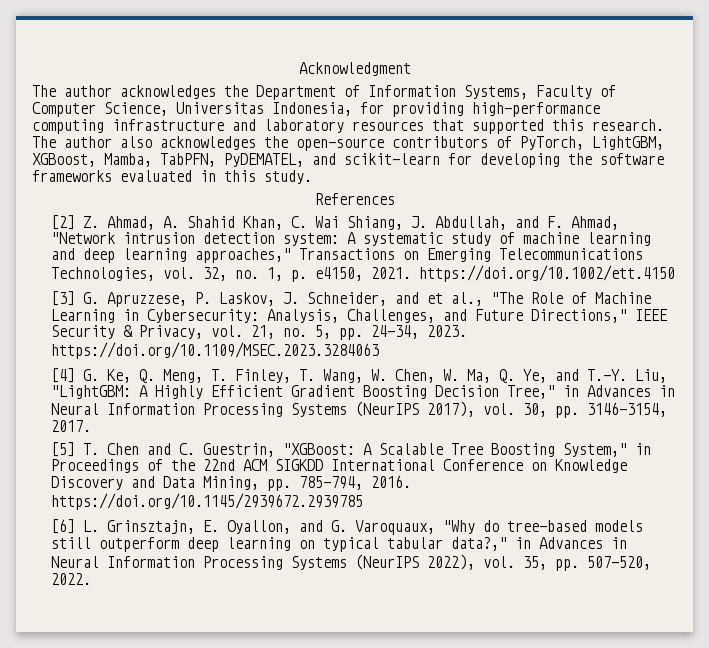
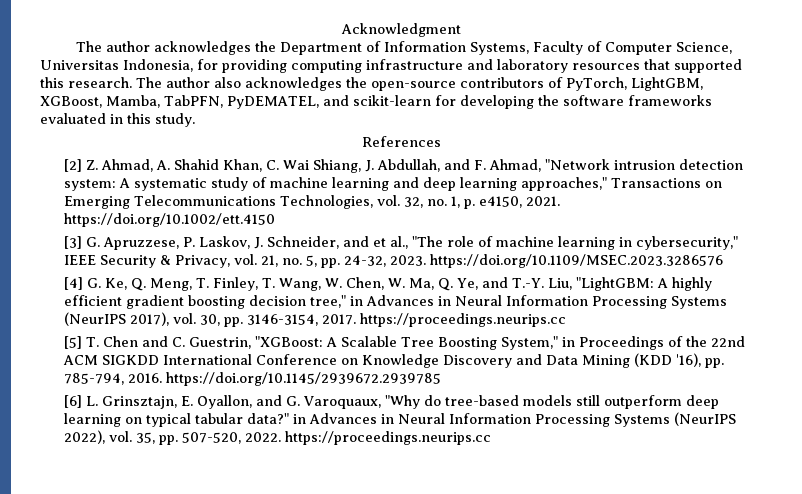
[472,102,600,117] high-performance -> (287, 66) none
[531,292,652,304] [51,309,628,323] Role of Machine Learning in Cybersecurity: Analysis, Challenges, and Future Directions," -> [447,236,739,250] role of machine learning in cybersecurity,"
[371,325,468,339] [51,342,380,359] 24-34, 2023. https://doi.org/10.1109/MSEC.2023.3284063 -> [344,254,724,268] 24-32, 2023. https://doi.org/10.1109/MSEC.2023.3286576
[155,385,556,399] Highly Efficient Gradient Boosting Decision Tree," -> [672,277,713,291] [64,295,347,309] highly efficient gradient boosting decision tree,"
(92, 426) none -> [360,313,567,327] https://proceedings.neurips.cc
[203,476,260,490] Mining, -> [582,353,702,368] Mining (KDD '16),
[451,537,508,551] data?," -> [247,413,290,424] data?"
(92, 579) none -> [285,431,492,445] https://proceedings.neurips.cc

